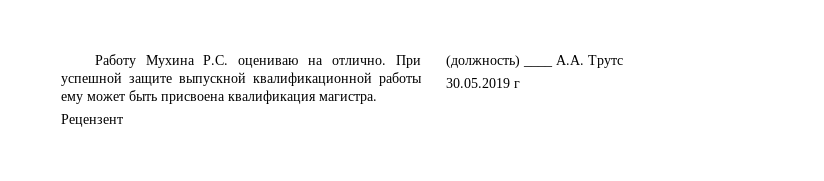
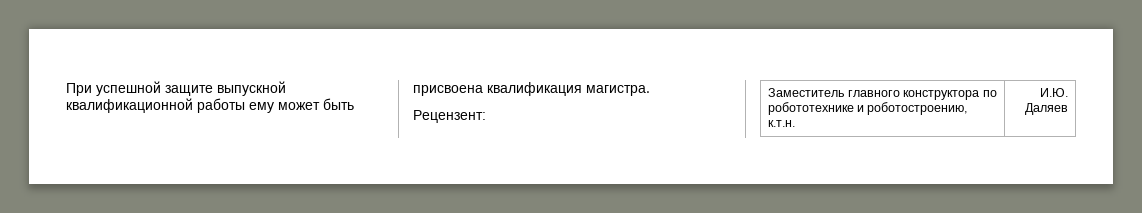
[94,54,387,68] Работу Мухина Р.С. оцениваю на отлично. -> (66, 89) none
[61,114,123,127] [446,55,553,68] [556,55,623,68] [446,78,520,88] Рецензент // (должность) ____ А.А. Трутс // 30.05.2019 г -> [413,110,486,123] [767,88,997,100] [767,102,968,115] [767,120,795,127] [1040,88,1069,97] [1025,103,1069,115] Рецензент: // Заместитель главного конструктора по робототехнике и роботостроению, к.т.н. | И.Ю. Даляев

